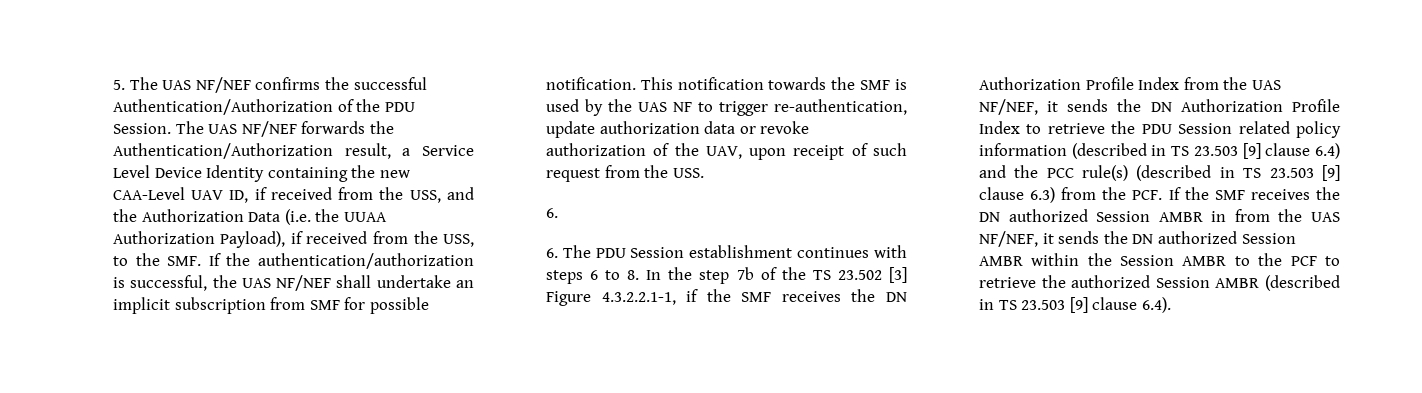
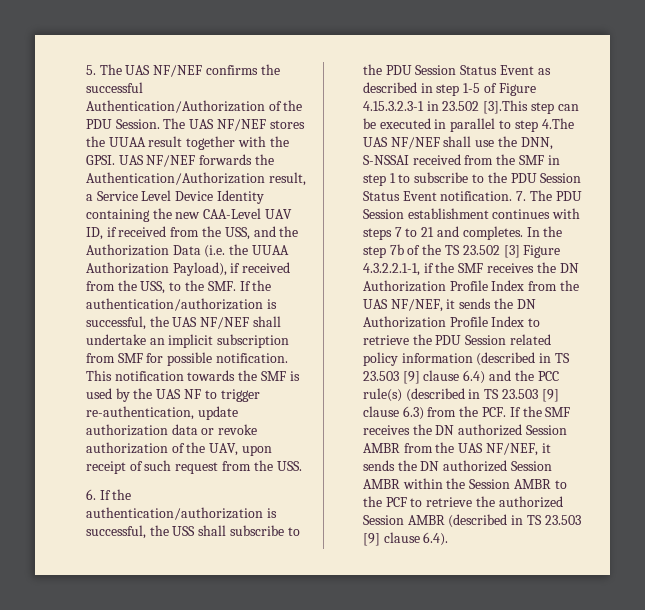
(297, 129) none -> [269,120,305,129] [85,136,289,150] [85,155,196,167] stores the UUAA result together with the GPSI. UAS NF/NEF
[545,248,558,258] // 6. -> [99,489,132,500] [85,507,277,520] [85,525,300,539] [362,64,551,75] [362,82,536,96] [362,100,579,114] [362,118,574,132] [362,136,553,150] [362,154,560,165] [362,172,582,186] [362,191,527,201] If the authentication/authorization is successful, the USS shall subscribe to the PDU Session Status Event as described in step 1-5 of Figure 4.15.3.2.3-1 in 23.502 [3].This step can be executed in parallel to step 4.The UAS NF/NEF shall use the DNN, S-NSSAI received from the SMF in step 1 to subscribe to the PDU Session Status Event notification. 7.
[590,270,640,280] 6 to 8. -> [394,226,523,240] 7 to 21 and completes.
[1211,211,1227,222] in -> (400, 448) none

